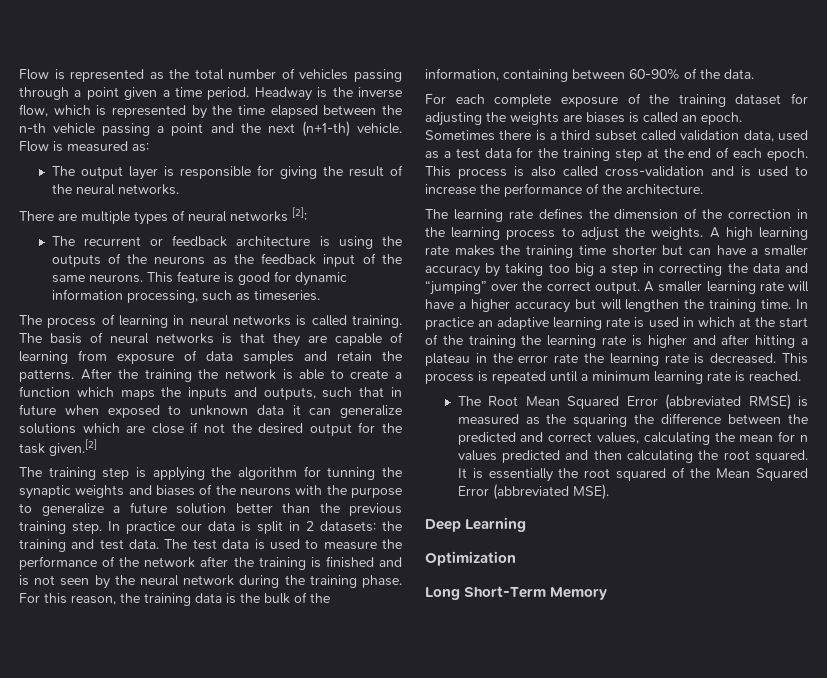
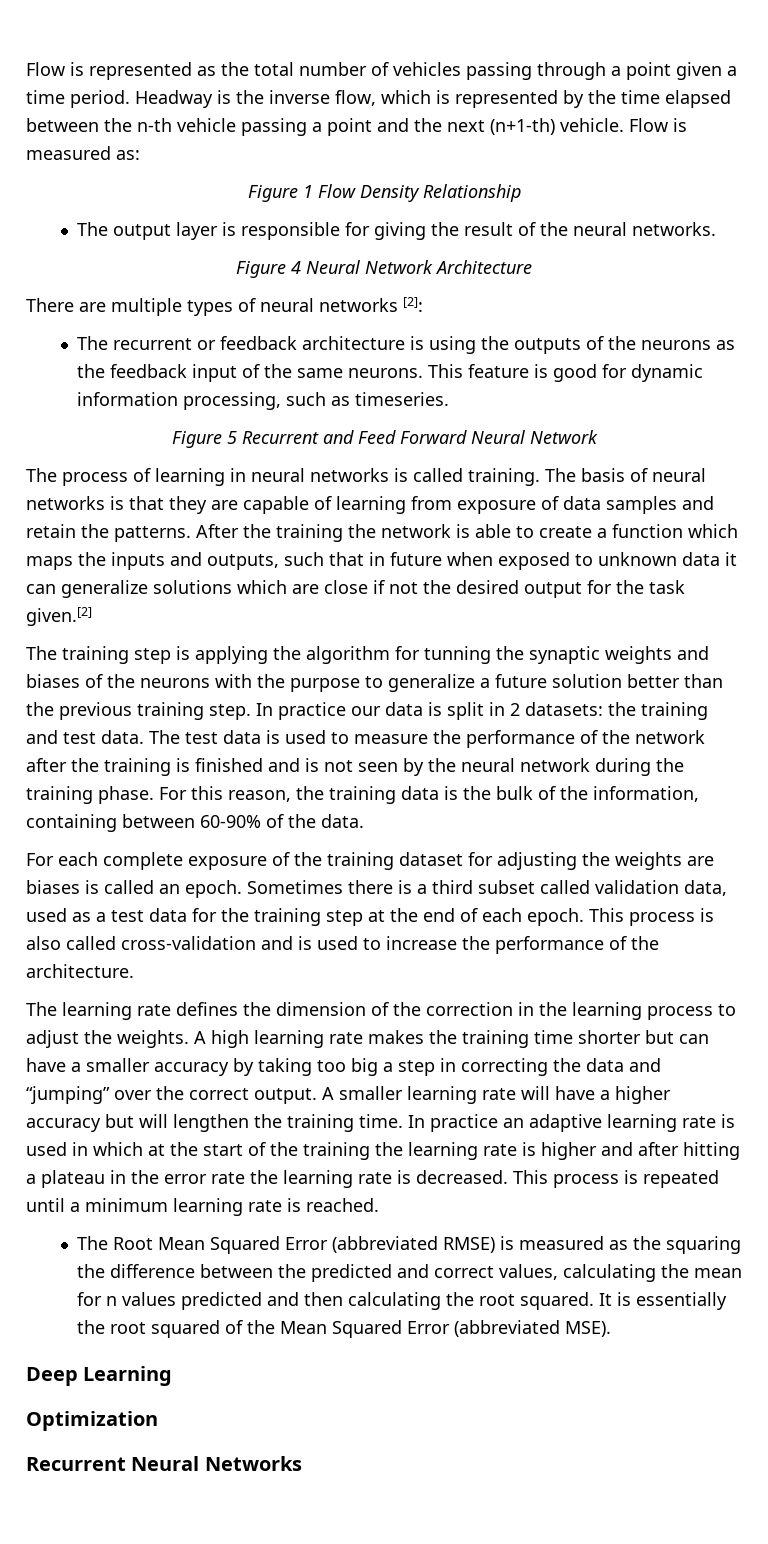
(149, 147) none -> [247,184,521,202] // Figure 1 Flow Density Relationship
(179, 189) none -> [236,260,532,278] // Figure 4 Neural Network Architecture
(320, 295) none -> [171,430,598,448] // Figure 5 Recurrent and Feed Forward Neural Network
[425,586,608,600] Long Short-Term Memory -> [26,1456,302,1471] Recurrent Neural Networks

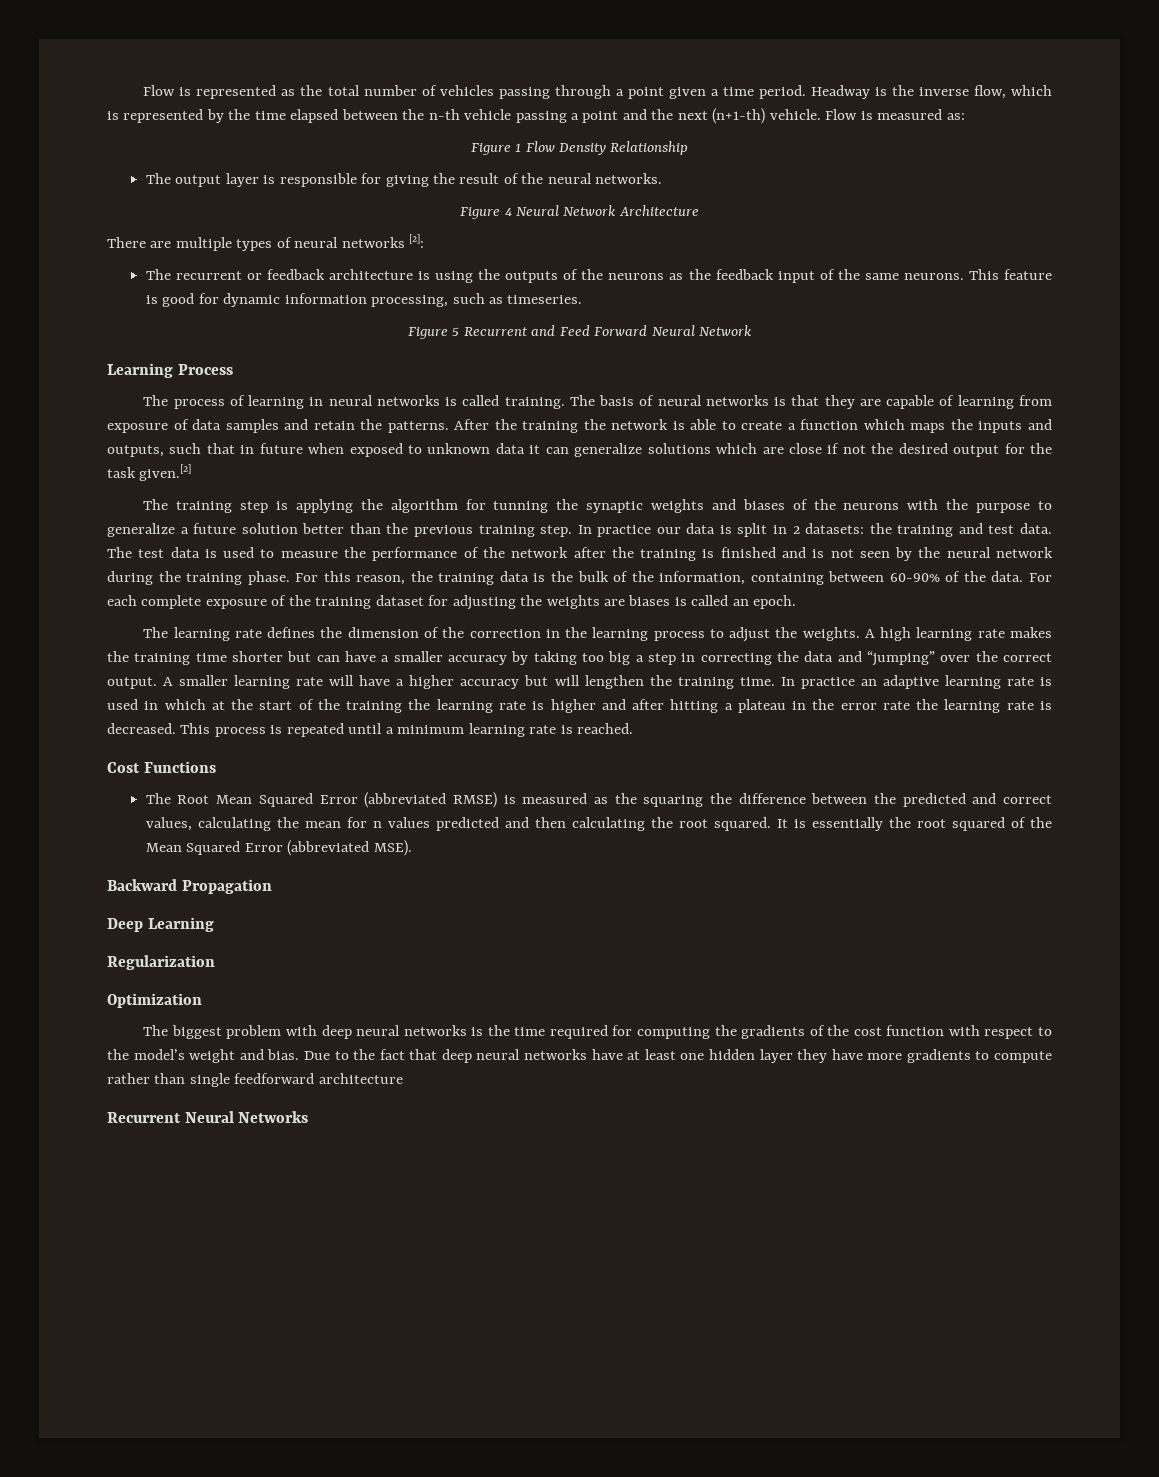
(598, 437) none -> [107,363,233,378] // Learning Process
(364, 821) // -> (1024, 576) none
[247,880,727,896] [26,908,714,926] [26,936,659,954] [26,964,134,978] Sometimes there is a third subset called validation data, used as a test data for the training step at the end of each epoch. This process is also called cross-validation and is used to increase the performance of the architecture. -> (797, 602) none
(379, 1205) none -> [107,761,216,773] // Cost Functions
(611, 1329) none -> [107,879,272,894] // Backward Propagation
(173, 1376) none -> [107,955,215,970] // Regularization
(158, 1421) none -> [143,1025,1053,1039] [107,1049,1053,1063] [107,1073,403,1087] // The biggest problem with deep neural networks is the time required for computing the gradients of the cost function with respect to the model’s weight and bias. Due to the fact that deep neural networks have at least one hidden layer they have more gradients to compute rather than single feedforward architecture

